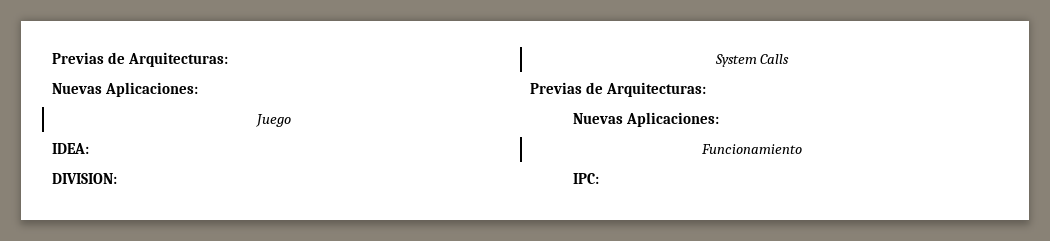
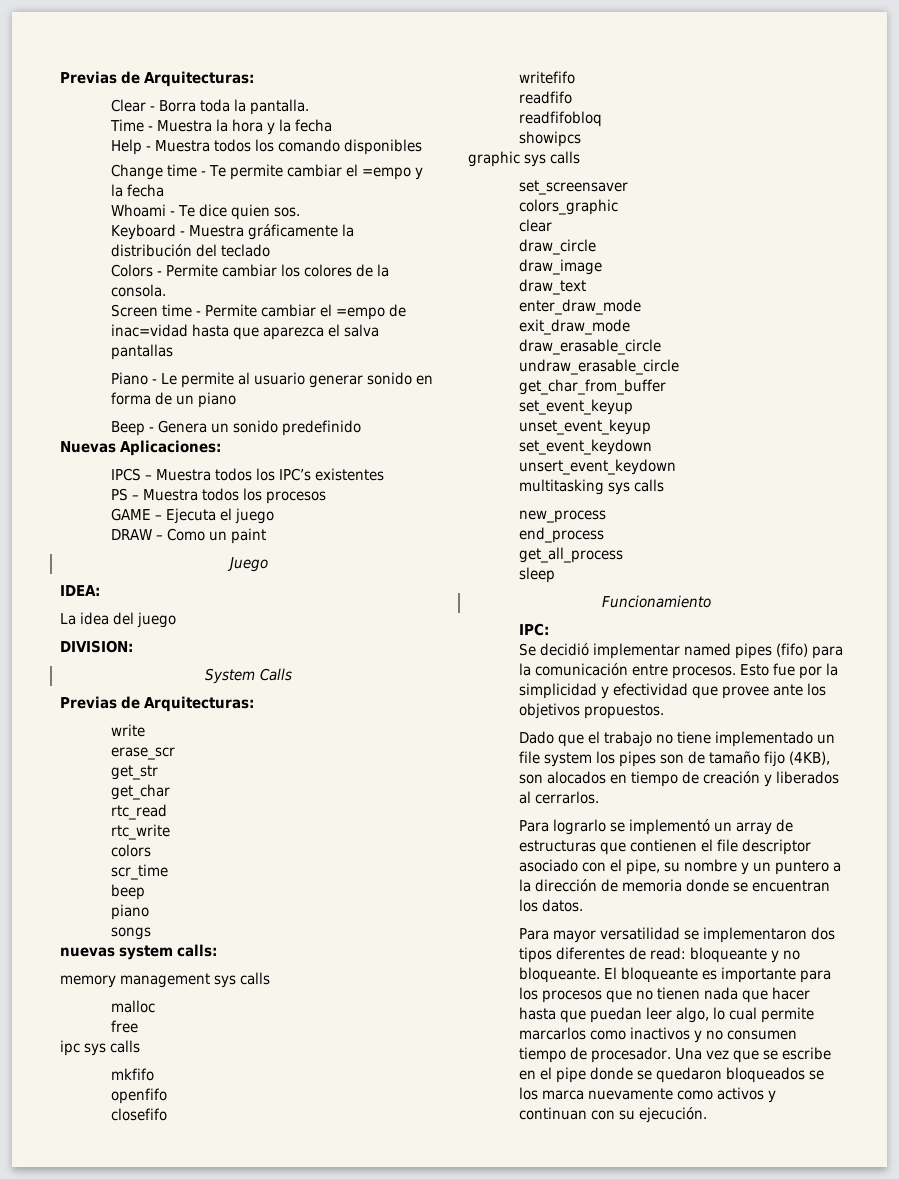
[52,52,228,67] [52,82,198,97] [256,114,291,127] [52,143,89,154] Previas de Arquitecturas: // Nuevas Aplicaciones: // Juego // IDEA: -> [60,71,255,87] [110,99,310,115] [109,119,333,135] [110,139,423,155] [110,164,424,180] [110,184,164,197] [110,204,301,220] [110,224,355,240] [110,244,271,257] [110,264,390,277] [110,284,166,297] [110,304,407,320] [110,324,380,340] [110,344,173,360] [110,372,434,388] [110,392,237,408] [110,420,362,436] [60,440,222,456] [110,468,385,481] [110,488,327,504] [110,508,275,524] [110,528,267,544] [226,557,268,572] [60,585,100,596] [60,612,177,628] Previas de Arquitecturas: // Clear - Borra toda la pantalla. // Time - Muestra la hora y la fecha // Help - Muestra todos los comando disponibles // Change time - Te permite cambiar el =empo y la fecha // Whoami - Te dice quien sos. // Keyboard - Muestra gráficamente la distribución del teclado // Colors - Permite cambiar los colores de la consola. // Screen time - Permite cambiar el =empo de inac=vidad hasta que aparezca el salva pantallas // Piano - Le permite al usuario generar sonido en forma de un piano // Beep - Genera un sonido predefinido // Nuevas Aplicaciones: // IPCS – Muestra todos los IPC’s existentes // PS – Muestra todos los procesos // GAME – Ejecuta el juego // DRAW – Como un paint // Juego // IDEA: // La idea del juego
[572,112,719,127] [701,144,802,154] [572,173,599,184] Nuevas Aplicaciones: // Funcionamiento // IPC: -> [110,724,145,737] [110,747,175,760] [110,765,158,780] [110,784,170,800] [110,804,167,820] [110,824,170,840] [110,844,151,857] [110,864,168,880] [110,884,145,900] [110,904,149,920] [110,927,151,940] [60,944,218,960] [60,972,271,988] [110,1000,155,1013] [110,1020,138,1033] [60,1040,141,1056] [110,1068,154,1081] [110,1088,167,1104] [110,1108,167,1121] [518,71,575,84] [518,91,572,104] [518,111,602,127] [518,131,581,147] [468,151,581,167] [518,180,628,195] [518,199,618,215] [518,219,552,232] [518,239,596,255] [518,259,602,275] [518,279,586,295] [518,299,641,315] [518,319,630,335] [518,339,661,355] [518,359,679,375] [518,379,666,395] [518,399,633,415] [518,419,651,435] [518,439,652,455] [518,459,676,475] [518,479,665,495] [518,510,606,523] [518,527,604,543] [518,547,623,563] [518,567,555,583] [602,595,711,608] [518,623,549,636] [518,643,844,659] [518,663,839,679] [518,683,827,699] [518,703,664,719] [518,731,836,747] [518,751,831,767] [518,771,840,787] [518,791,599,804] [518,819,794,835] [518,839,812,855] [518,859,842,875] [518,879,831,892] [518,899,583,912] [518,927,836,943] [518,947,801,963] [518,967,832,983] [518,987,811,1003] [518,1007,815,1023] [518,1027,798,1043] [518,1047,832,1063] [518,1067,825,1083] [518,1087,777,1103] [518,1107,708,1123] write // erase_scr // get_str // get_char // rtc_read // rtc_write // colors // scr_time // beep // piano // songs // nuevas system calls: // memory management sys calls // malloc // free // ipc sys calls // mkfifo // openfifo // closefifo // writefifo // readfifo // readfifobloq // showipcs // graphic sys calls // set_screensaver // colors_graphic // clear // draw_circle // draw_image // draw_text // enter_draw_mode // exit_draw_mode // draw_erasable_circle // undraw_erasable_circle // get_char_from_buffer // set_event_keyup // unset_event_keyup // set_event_keydown // unsert_event_keydown // multitasking sys calls // new_process // end_process // get_all_process // sleep // Funcionamiento // IPC: // Se decidió implementar named pipes (fifo) para la comunicación entre procesos. Esto fue por la simplicidad y efectividad que provee ante los objetivos propuestos. // Dado que el trabajo no tiene implementado un file system los pipes son de tamaño fijo (4KB), son alocados en tiempo de creación y liberados al cerrarlos. // Para lograrlo se implementó un array de estructuras que contienen el file descriptor asociado con el pipe, su nombre y un puntero a la dirección de memoria donde se encuentran los datos. // Para mayor versatilidad se implementaron dos tipos diferentes de read: bloqueante y no bloqueante. El bloqueante es importante para los procesos que no tienen nada que hacer hasta que puedan leer algo, lo cual permite marcarlos como inactivos y no consumen tiempo de procesador. Una vez que se escribe en el pipe donde se quedaron bloqueados se los marca nuevamente como activos y continuan con su ejecución.

